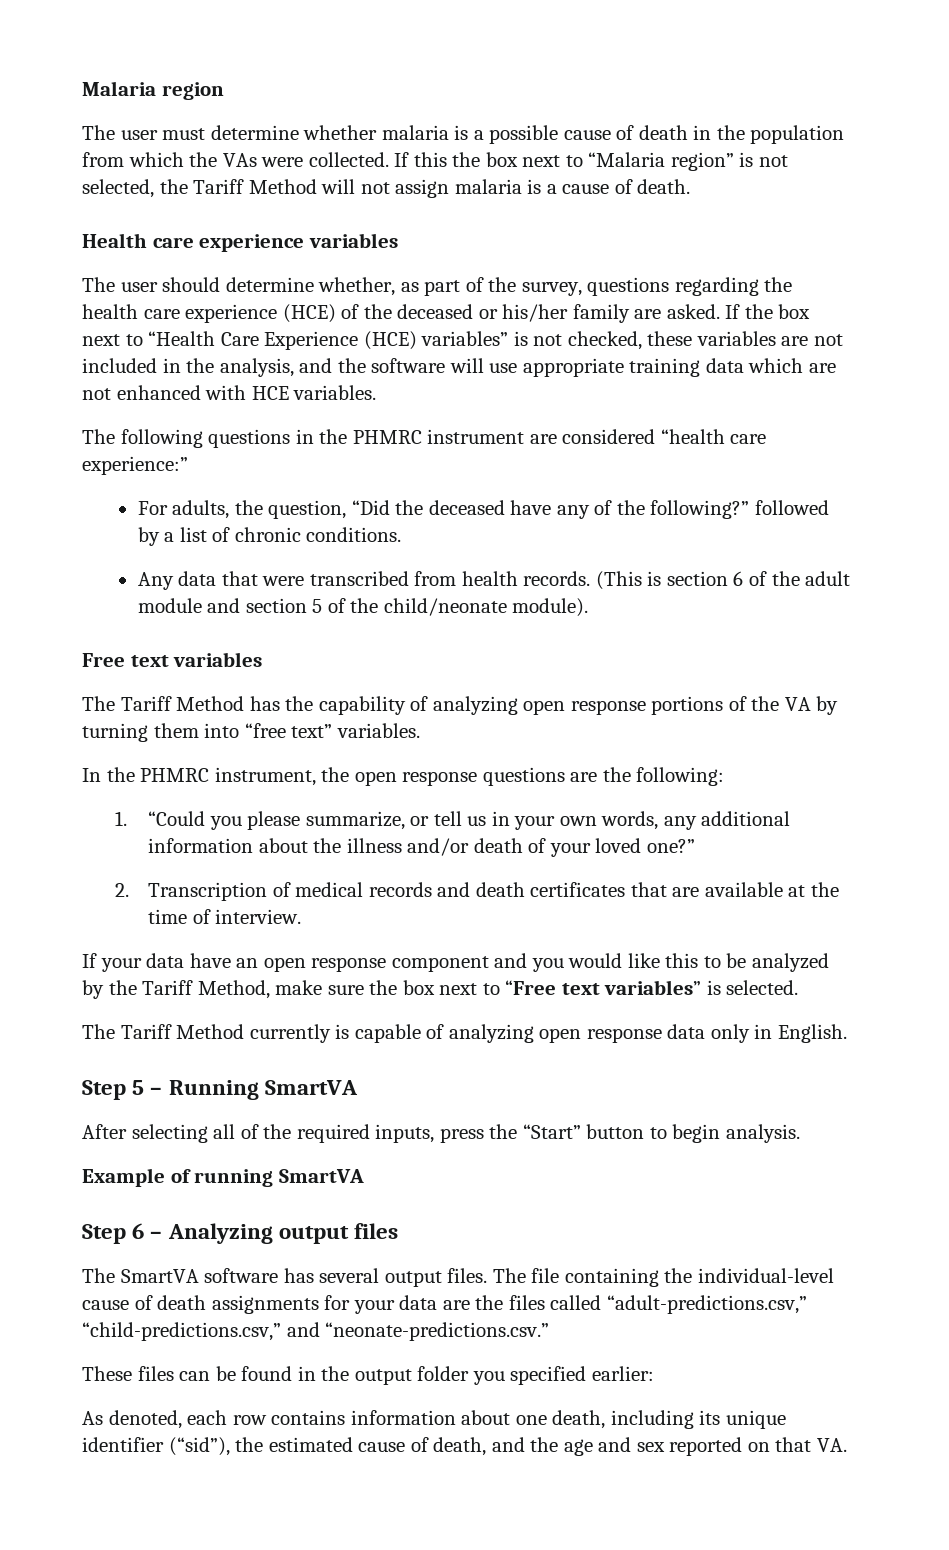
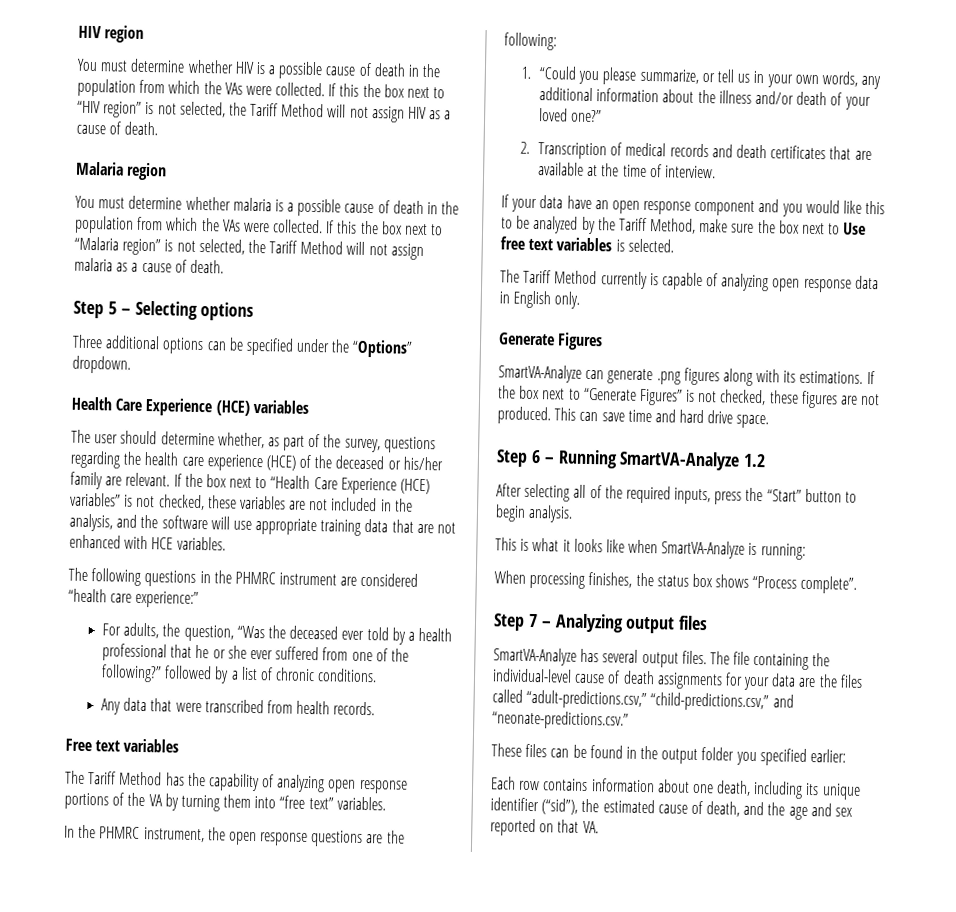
(82, 88) none -> [78,25,145,43] [77,58,442,80] [77,78,446,99] [77,100,452,123] [76,121,159,136] HIV region // You must determine whether HIV is a possible cause of death in the population from which the VAs were collected. If this the box next to “HIV region” is not selected, the Tariff Method will not assign HIV as a cause of death. //
[82,125,158,140] The user -> [75,195,95,209] You
[527,179,691,194] [82,233,305,252] is a cause of death. // Health care experience -> [116,259,224,274] [73,300,255,321] [72,334,414,358] [72,355,131,374] [71,396,250,417] as a cause of death. // Step 5 – Selecting options // Three additional options can be specified under the “Options” dropdown. // Health Care Experience (HCE)
[666,304,720,319] asked. -> [125,472,171,487] relevant.
[748,358,804,373] which -> [391,519,414,533] that
[351,500,590,519] “Did the deceased have any -> [236,625,453,645] [102,643,373,662] “Was the deceased ever told by a health professional that he or she ever suffered from one
[595,571,851,590] [137,598,589,617] (This is section 6 of the adult module and section 5 of the child/neonate module). -> (376, 708) none
[505,980,702,995] “Free text variables” -> [843,222,867,235] [500,236,613,252] Use free text variables
[710,1024,847,1043] [82,1080,145,1100] only in English. // Step 5 -> [499,290,581,309] [499,332,604,351] [498,364,875,386] [498,385,881,409] [497,406,770,429] [496,449,541,467] in English only. // Generate Figures // SmartVA-Analyze can generate .png figures along with its estimations. If the box next to “Generate Figures” is not checked, these figures are not produced. This can save time and hard drive space. // Step 6
[264,1080,358,1095] SmartVA -> [619,450,767,471] SmartVA-Analyze 1.2
[82,1168,364,1187] [82,1223,145,1244] Example of running SmartVA // Step 6 -> [495,537,806,560] [494,570,858,594] [493,613,538,631] This is what it looks like when SmartVA-Analyze is running: // When processing finishes, the status box shows “Process complete”. // Step 7
[82,1268,279,1283] The SmartVA software -> [493,647,577,666] SmartVA-Analyze
[82,1410,228,1429] As denoted, each -> [491,776,516,790] Each

